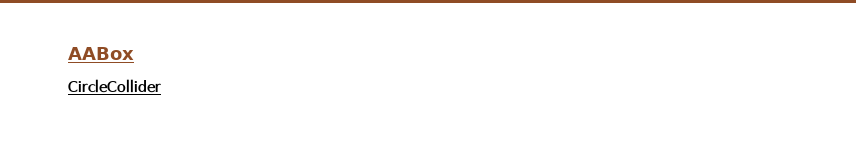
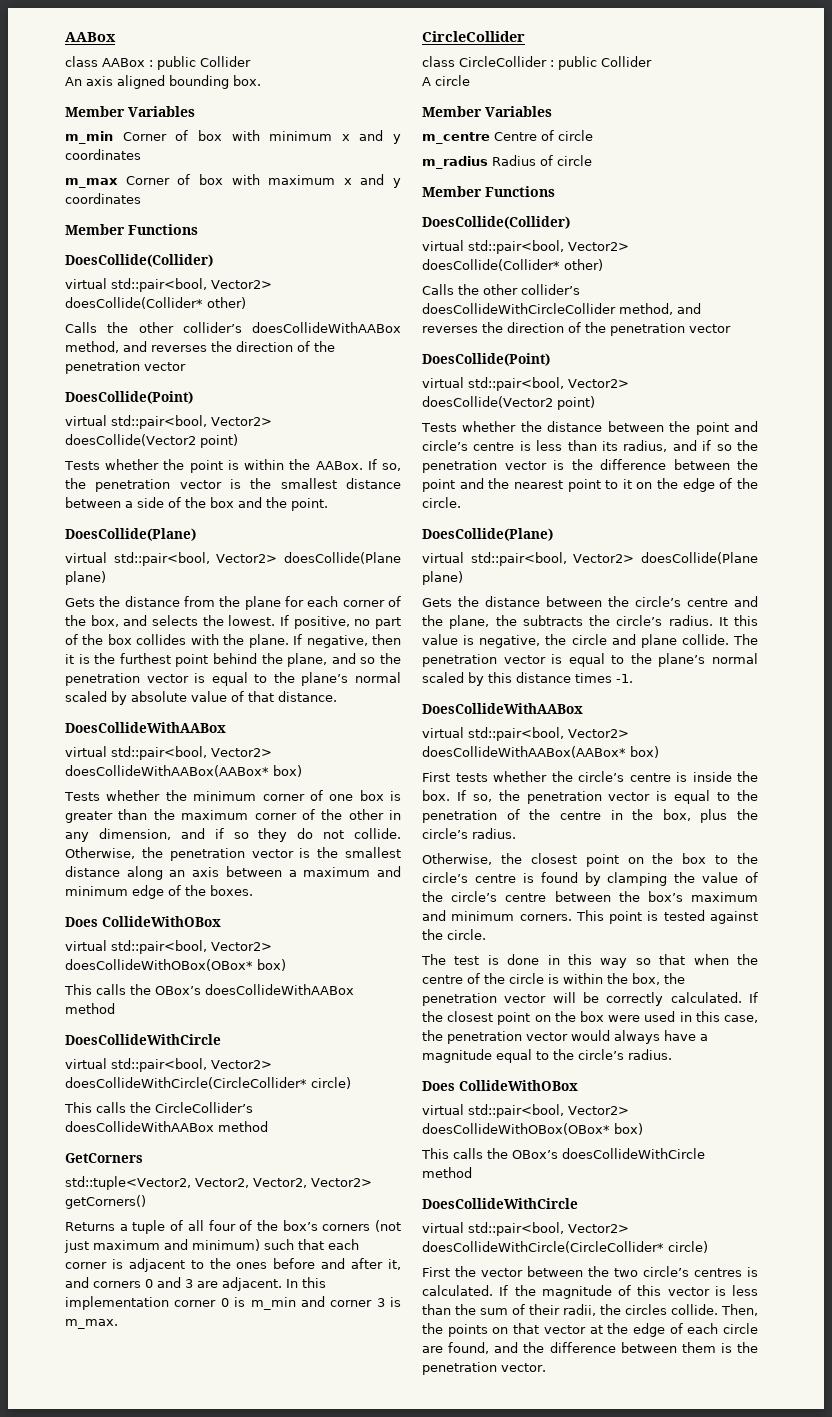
[68,79,161,93] CircleCollider -> [65,56,251,70] [65,75,261,89] [65,106,195,117] [65,130,401,144] [65,149,141,160] [65,174,401,188] [65,193,141,204] [65,224,198,235] [65,254,213,267] [65,278,272,292] [65,297,246,309] [65,322,401,333] [65,341,335,353] [65,361,186,374] [65,391,193,404] [65,415,272,429] [65,434,238,448] [64,459,401,473] [65,478,401,492] [65,497,328,511] [65,528,196,541] [65,552,401,566] [65,571,106,585] [65,596,401,610] [65,615,401,629] [65,634,402,648] [65,653,402,667] [65,672,401,686] [65,691,337,705] [65,722,226,733] [65,746,272,760] [65,765,302,777] [64,790,401,801] [65,809,401,823] [65,828,401,842] [65,847,401,861] [65,866,402,880] [65,885,253,899] [65,916,221,927] [65,940,272,954] [65,959,286,971] [64,984,354,995] [65,1003,115,1014] [65,1034,221,1045] [65,1058,272,1072] [65,1077,351,1089] [64,1102,253,1113] [65,1121,268,1132] [65,1153,143,1163] [65,1176,372,1190] [65,1195,146,1209] [65,1220,401,1234] [64,1239,359,1253] [65,1258,402,1272] [65,1277,326,1291] [65,1296,401,1310] [65,1319,118,1329] [422,31,525,42] [422,56,652,70] [422,75,470,86] [422,106,552,117] [422,130,593,144] [422,155,592,169] [422,186,555,197] [422,216,570,229] [422,240,629,254] [422,259,603,271] [422,284,580,295] [422,303,701,315] [422,322,731,336] [422,353,550,366] [422,377,629,391] [422,396,595,410] [421,421,758,435] [422,440,758,452] [422,459,758,473] [422,478,758,492] [422,497,461,508] [422,528,553,541] [422,552,758,566] [422,571,463,585] [422,596,758,607] [422,615,758,629] [422,634,758,648] [422,653,758,667] [422,672,633,686] [422,703,583,714] [422,727,629,741] [422,746,659,758] [422,771,758,782] [422,790,758,804] [422,809,758,823] [422,828,516,839] [422,853,758,867] [422,872,758,886] [422,891,758,902] [422,910,758,924] [422,929,486,940] [421,954,758,968] [422,973,685,985] [422,992,758,1006] [422,1011,758,1025] [422,1030,708,1044] [422,1049,672,1063] [422,1080,578,1091] [422,1104,629,1118] [422,1123,643,1135] [421,1148,705,1159] [422,1167,472,1178] [422,1198,578,1209] [422,1222,629,1236] [422,1241,708,1253] [422,1266,758,1277] [422,1285,758,1299] [422,1304,758,1316] [422,1323,758,1337] [422,1342,758,1354] [422,1362,546,1375] class AABox : public Collider // An axis aligned bounding box. // Member Variables // m_min Corner of box with minimum x and y coordinates // m_max Corner of box with maximum x and y coordinates // Member Functions // DoesCollide(Collider) // virtual std::pair<bool, Vector2> doesCollide(Collider* other) // Calls the other collider’s doesCollideWithAABox method, and reverses the direction of the penetration vector // DoesCollide(Point) // virtual std::pair<bool, Vector2> doesCollide(Vector2 point) // Tests whether the point is within the AABox. If so, the penetration vector is the smallest distance between a side of the box and the point. // DoesCollide(Plane) // virtual std::pair<bool, Vector2> doesCollide(Plane plane) // Gets the distance from the plane for each corner of the box, and selects the lowest. If positive, no part of the box collides with the plane. If negative, then it is the furthest point behind the plane, and so the penetration vector is equal to the plane’s normal scaled by absolute value of that distance. // DoesCollideWithAABox // virtual std::pair<bool, Vector2> doesCollideWithAABox(AABox* box) // Tests whether the minimum corner of one box is greater than the maximum corner of the other in any dimension, and if so they do not collide. Otherwise, the penetration vector is the smallest distance along an axis between a maximum and minimum edge of the boxes. // Does CollideWithOBox // virtual std::pair<bool, Vector2> doesCollideWithOBox(OBox* box) // This calls the OBox’s doesCollideWithAABox method // DoesCollideWithCircle // virtual std::pair<bool, Vector2> doesCollideWithCircle(CircleCollider* circle) // This calls the CircleCollider’s doesCollideWithAABox method // GetCorners // std::tuple<Vector2, Vector2, Vector2, Vector2> getCorners() // Returns a tuple of all four of the box’s corners (not just maximum and minimum) such that each corner is adjacent to the ones before and after it, and corners 0 and 3 are adjacent. In this implementation corner 0 is m_min and corner 3 is m_max. // CircleCollider // class CircleCollider : public Collider // A circle // Member Variables // m_centre Centre of circle // m_radius Radius of circle // Member Functions // DoesCollide(Collider) // virtual std::pair<bool, Vector2> doesCollide(Collider* other) // Calls the other collider’s doesCollideWithCircleCollider method, and reverses the direction of the penetration vector // DoesCollide(Point) // virtual std::pair<bool, Vector2> doesCollide(Vector2 point) // Tests whether the distance between the point and circle’s centre is less than its radius, and if so the penetration vector is the difference between the point and the nearest point to it on the edge of the circle. // DoesCollide(Plane) // virtual std::pair<bool, Vector2> doesCollide(Plane plane) // Gets the distance between the circle’s centre and the plane, the subtracts the circle’s radius. It this value is negative, the circle and plane collide. The penetration vector is equal to the plane’s normal scaled by this distance times -1. // DoesCollideWithAABox // virtual std::pair<bool, Vector2> doesCollideWithAABox(AABox* box) // First tests whether the circle’s centre is inside the box. If so, the penetration vector is equal to the penetration of the centre in the box, plus the circle’s radius. // Otherwise, the closest point on the box to the circle’s centre is found by clamping the value of the circle’s centre between the box’s maximum and minimum corners. This point is tested against the circle. // The test is done in this way so that when the centre of the circle is within the box, the penetration vector will be correctly calculated. If the closest point on the box were used in this case, the penetration vector would always have a magnitude equal to the circle’s radius. // Does CollideWithOBox // virtual std::pair<bool, Vector2> doesCollideWithOBox(OBox* box) // This calls the OBox’s doesCollideWithCircle method // DoesCollideWithCircle // virtual std::pair<bool, Vector2> doesCollideWithCircle(CircleCollider* circle) // First the vector between the two circle’s centres is calculated. If the magnitude of this vector is less than the sum of their radii, the circles collide. Then, the points on that vector at the edge of each circle are found, and the difference between them is the penetration vector.

